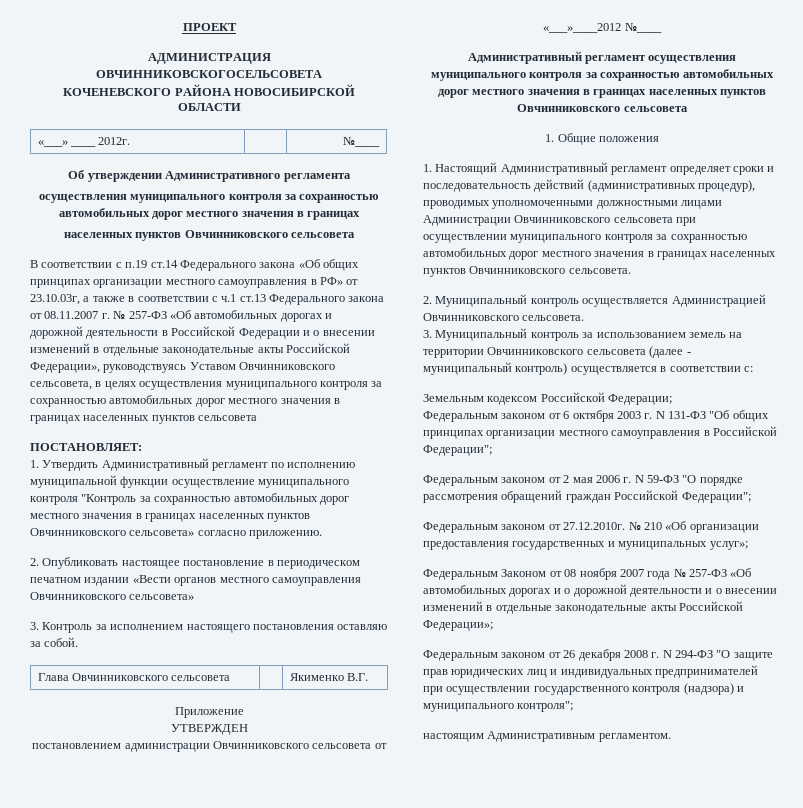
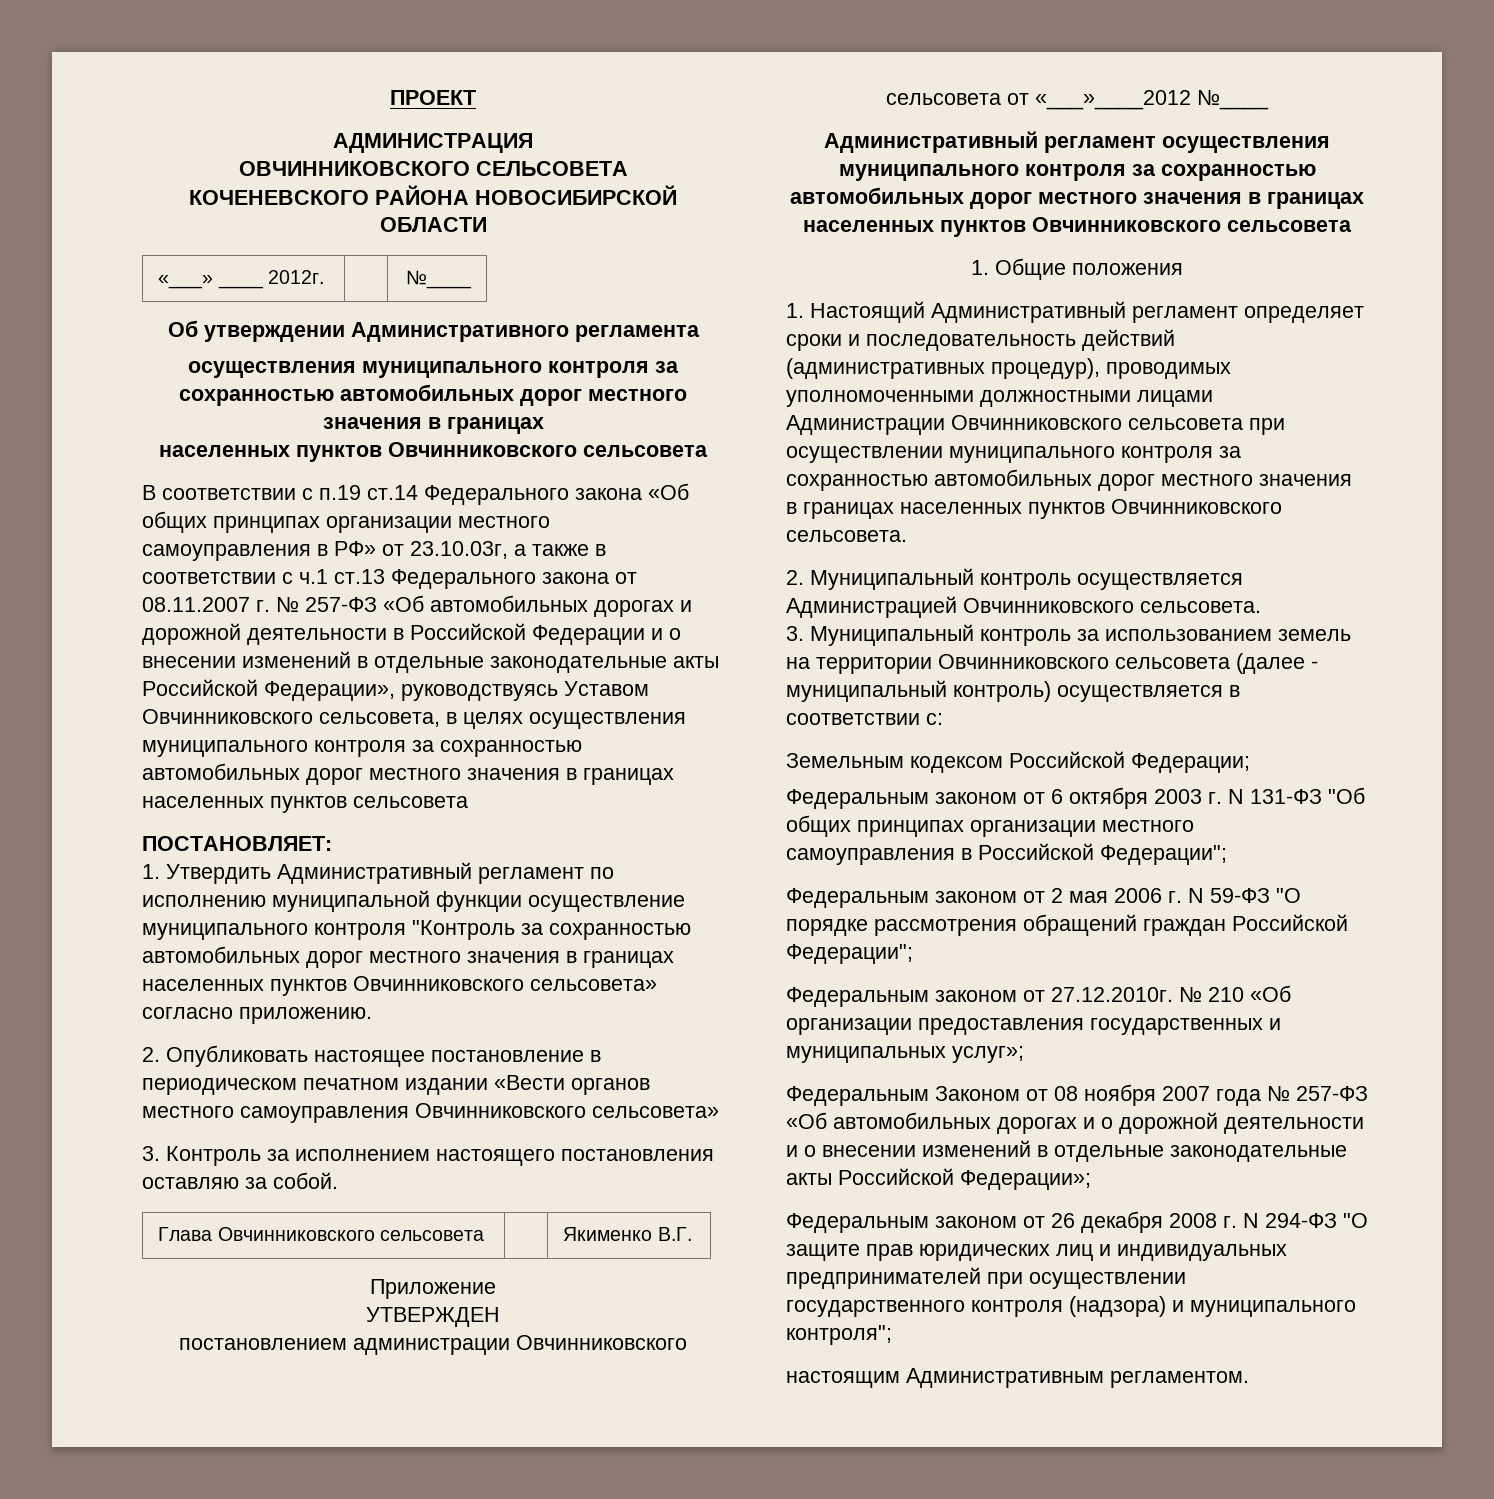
[96,70,322,78] ОВЧИННИКОВСКОГОСЕЛЬСОВЕТА -> [238,161,628,176] ОВЧИННИКОВСКОГО СЕЛЬСОВЕТА

